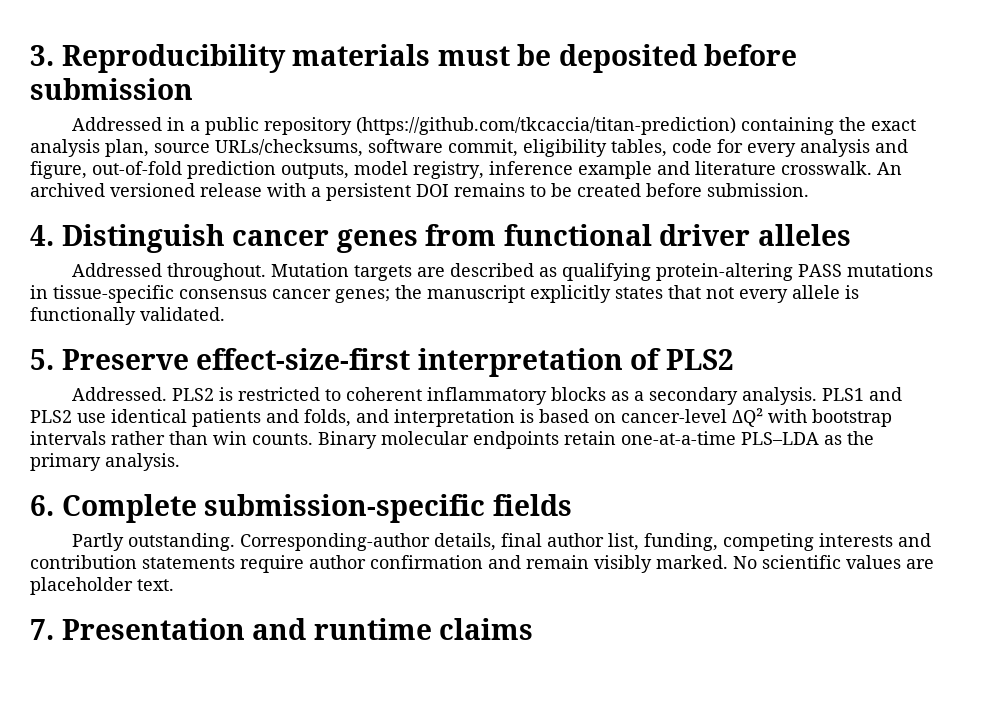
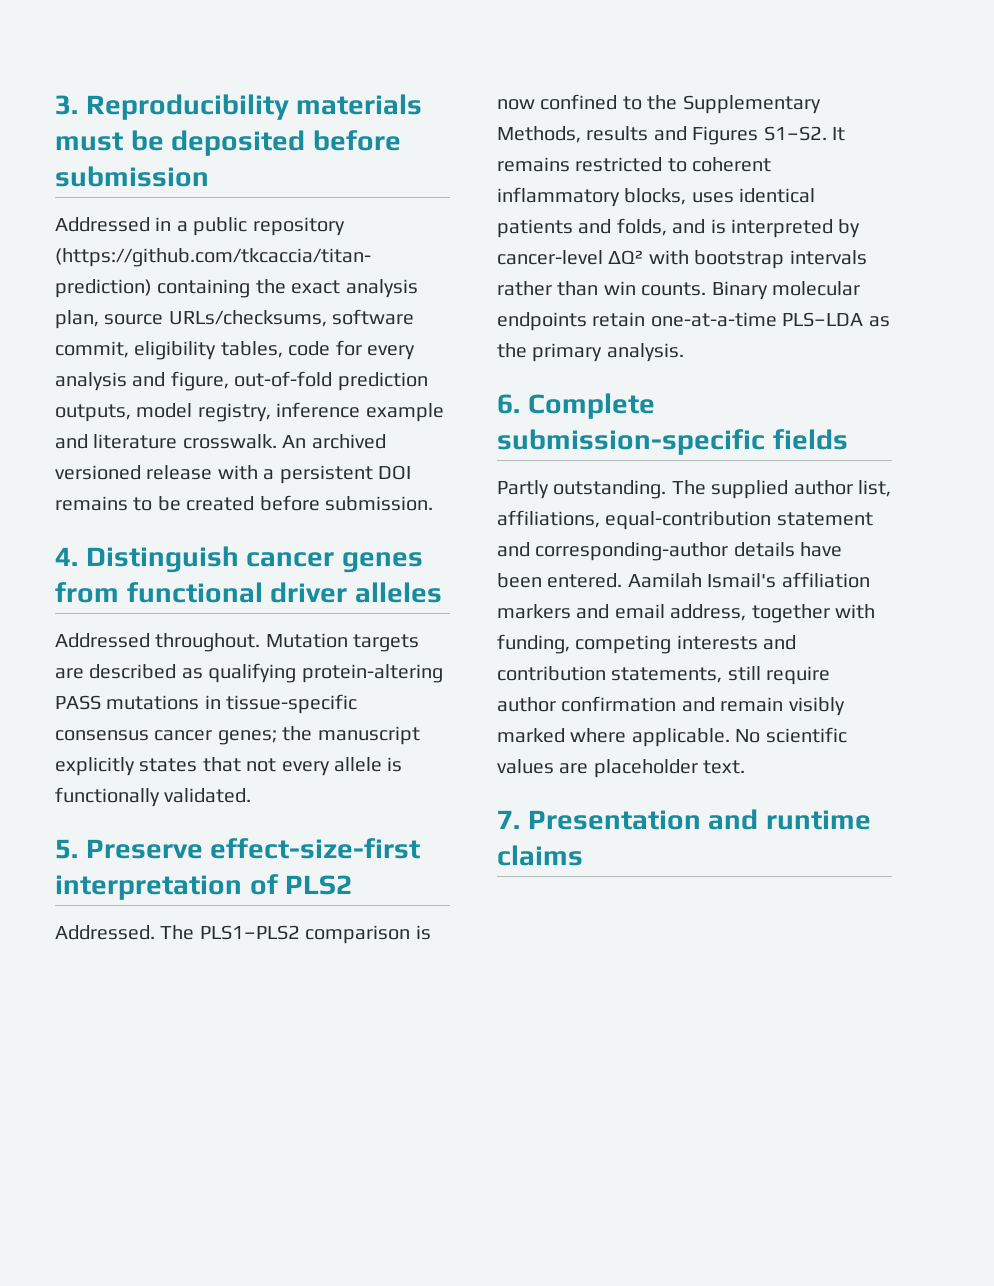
[171,387,902,405] [30,410,106,423] PLS2 is restricted to coherent inflammatory blocks as a secondary analysis. PLS1 and PLS2 use -> [160,925,431,944] [497,94,821,114] [497,126,845,145] [497,157,772,172] [497,187,734,207] The PLS1–PLS2 comparison is now confined to the Supplementary Methods, results and Figures S1–S2. It remains restricted to coherent inflammatory blocks, uses
[394,409,616,427] interpretation is based on -> [710,219,861,238] is interpreted by
[239,533,639,551] Corresponding-author details, final author list, -> [671,480,891,499] [497,510,873,530] [497,542,843,561] [497,572,870,588] [497,604,875,623] The supplied author list, affiliations, equal-contribution statement and corresponding-author details have been entered. Aamilah Ismail's affiliation markers and email address, together with
[142,557,235,569] statements -> [611,666,761,683] statements, still
[656,555,728,569] marked. -> [497,728,730,747] marked where applicable.

